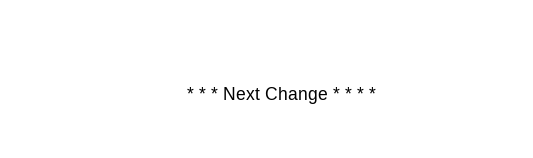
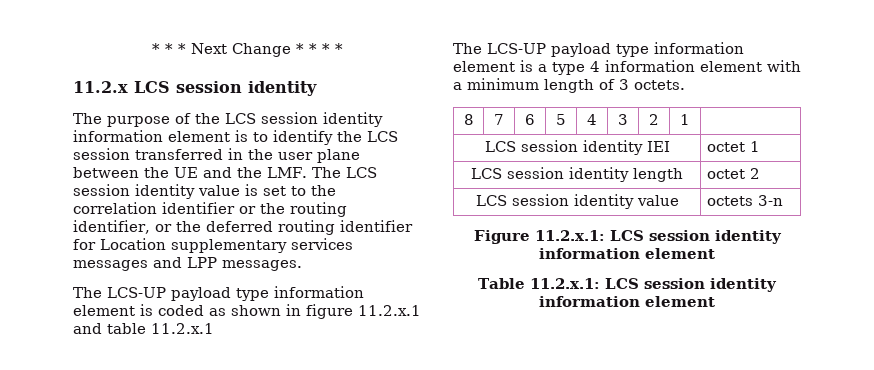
(376, 93) none -> [73,81,317,96] [73,112,383,127] [73,130,398,145] [73,148,360,163] [73,167,377,178] [73,184,336,199] [73,202,347,217] [73,220,413,235] [73,238,353,253] [73,257,302,271] [73,286,364,301] [73,304,421,319] [73,323,214,334] [453,42,744,57] [453,60,801,75] [453,78,685,93] [463,114,474,125] [494,114,504,125] [525,114,535,125] [556,114,566,125] [587,114,597,125] [618,114,628,125] [649,114,659,125] [680,114,690,125] [484,140,670,155] [706,141,760,152] [471,167,683,182] [706,168,760,179] [475,194,679,209] [706,195,783,206] [473,230,782,244] [539,248,715,259] [478,278,777,292] [539,296,715,307] // 11.2.x LCS session identity // The purpose of the LCS session identity information element is to identify the LCS session transferred in the user plane between the UE and the LMF. The LCS session identity value is set to the correlation identifier or the routing identifier, or the deferred routing identifier for Location supplementary services messages and LPP messages. // The LCS-UP payload type information element is coded as shown in figure 11.2.x.1 and table 11.2.x.1 // The LCS-UP payload type information element is a type 4 information element with a minimum length of 3 octets. // 8 | 7 | 6 | 5 | 4 | 3 | 2 | 1 | // LCS session identity IEI | octet 1 // LCS session identity length | octet 2 // LCS session identity value | octets 3-n // Figure 11.2.x.1: LCS session identity information element // Table 11.2.x.1: LCS session identity information element

